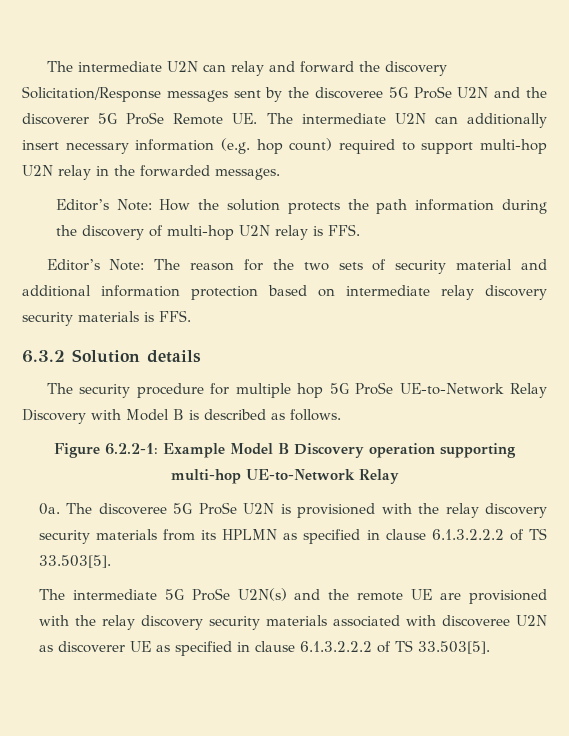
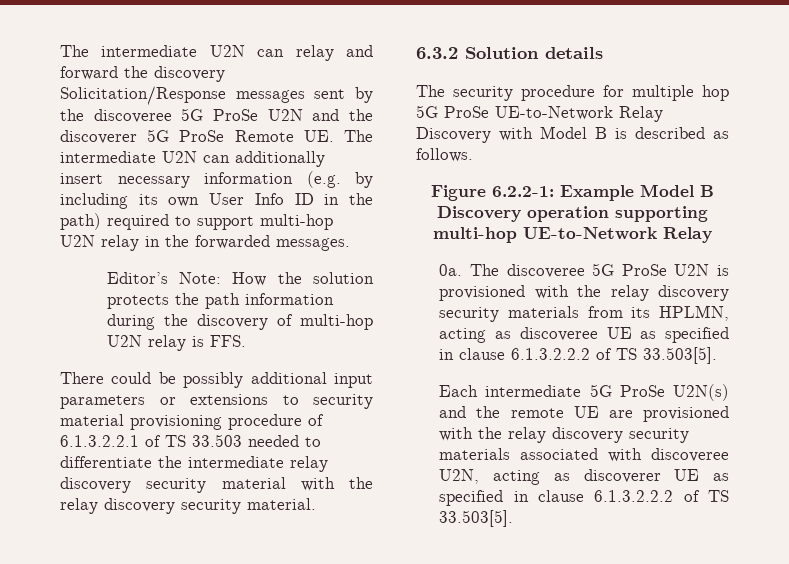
[256,138,333,154] hop count) -> [355,172,373,188] [60,193,374,209] [60,213,101,230] by including its own User Info ID in the path)
[46,259,548,274] [22,285,547,300] [22,310,191,326] Editor’s Note: The reason for the two sets of security material and additional information protection based on intermediate relay discovery security materials is FFS. -> [60,372,373,388] [60,394,373,409] [60,414,324,430] [60,434,321,447] [60,456,328,472] [60,477,373,493] [60,498,316,514] There could be possibly additional input parameters or extensions to security material provisioning procedure of 6.1.3.2.2.1 of TS 33.503 needed to differentiate the intermediate relay discovery security material with the relay discovery security material.
[222,529,278,540] HPLMN -> [659,305,729,321] [439,327,632,343] HPLMN, acting as discoveree UE
[38,589,65,600] The -> [439,385,479,397] Each
[516,615,547,626] U2N -> [439,469,541,485] U2N, acting

